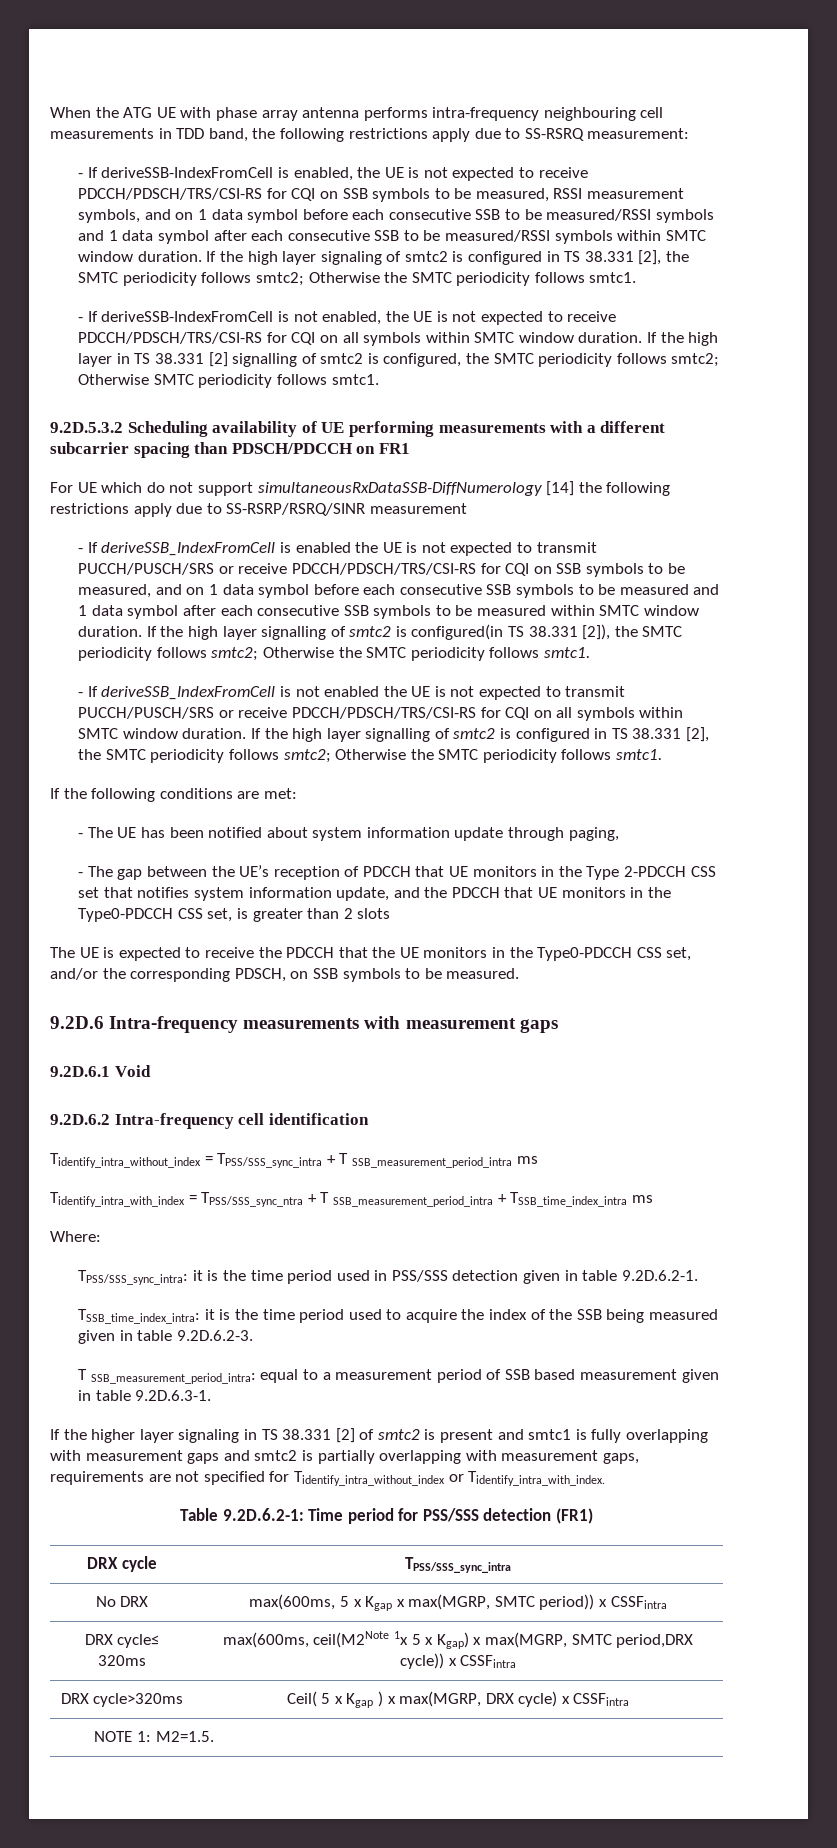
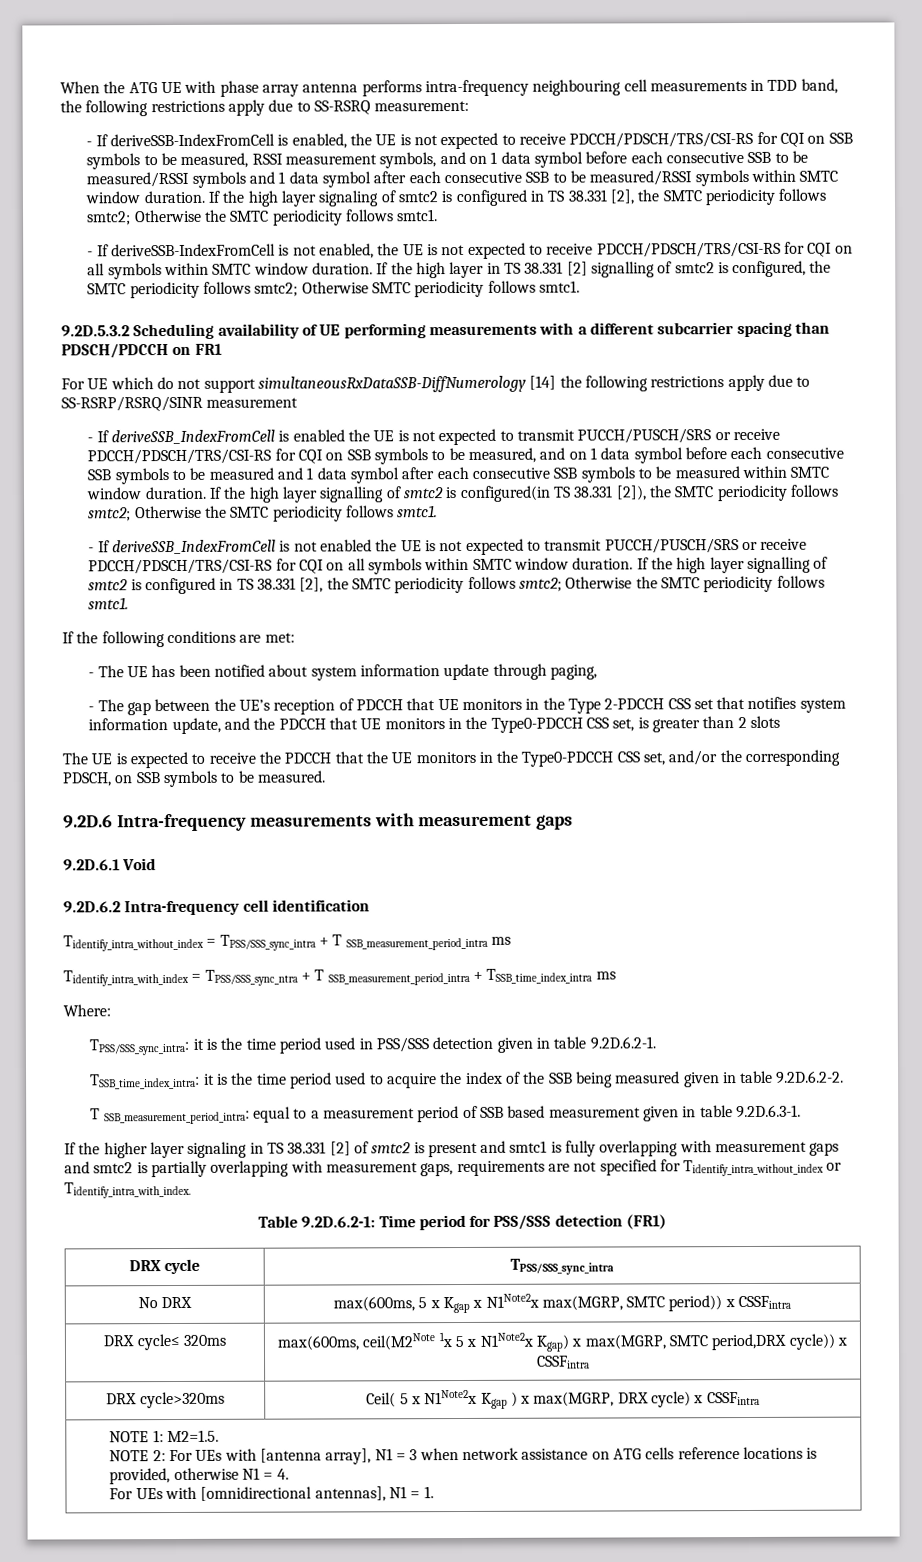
[176,1330,253,1341] 9.2D.6.2-3. -> [776,1070,845,1084] 9.2D.6.2-2.
(405, 1603) none -> [485,1293,539,1308] N1Note2x
(434, 1641) none -> [479,1332,533,1347] N1Note2x
(343, 1700) none -> [424,1389,478,1405] N1Note2x
(214, 1736) none -> [109,1446,818,1465] [109,1467,289,1485] [109,1486,434,1502] // NOTE 2: For UEs with [antenna array], N1 = 3 when network assistance on ATG cells reference locations is provided, otherwise N1 = 4. // For UEs with [omnidirectional antennas], N1 = 1.

